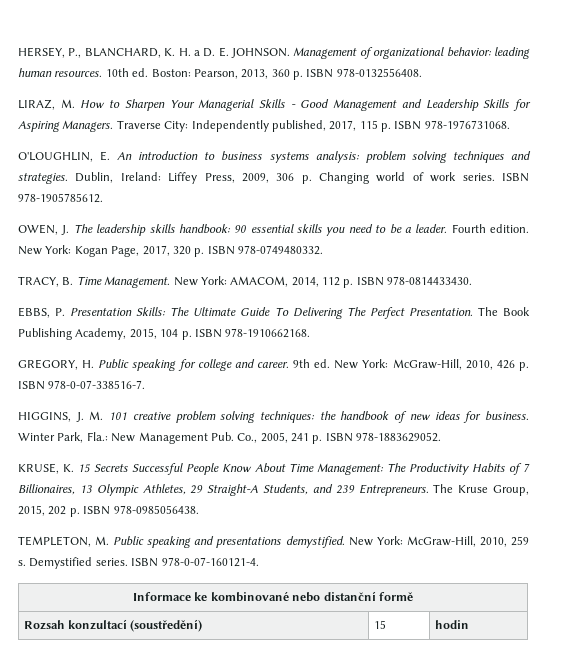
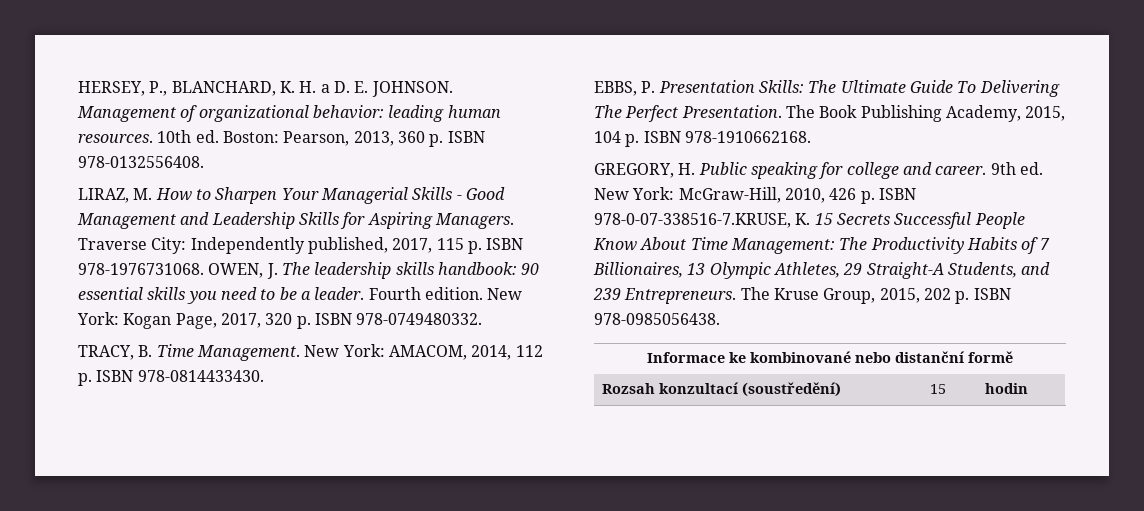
[18,151,531,163] [18,172,529,184] [18,193,103,203] // O'LOUGHLIN, E. An introduction to business systems analysis: problem solving techniques and strategies. Dublin, Ireland: Liffey Press, 2009, 306 p. Changing world of work series. ISBN 978-1905785612. // -> (204, 269) none
[48,380,146,389] [18,411,529,423] [18,432,442,444] [18,463,59,474] 978-0-07-338516-7. // HIGGINS, J. M. 101 creative problem solving techniques: the handbook of new ideas for business. Winter Park, Fla.: New Management Pub. Co., 2005, 241 p. ISBN 978-1883629052. // KRUSE, -> [594,213,791,228] 978-0-07-338516-7.KRUSE,
[18,536,529,548] [18,557,259,569] // TEMPLETON, M. Public speaking and presentations demystified. New York: McGraw-Hill, 2010, 259 s. Demystified series. ISBN 978-0-07-160121-4. -> (720, 319) none

